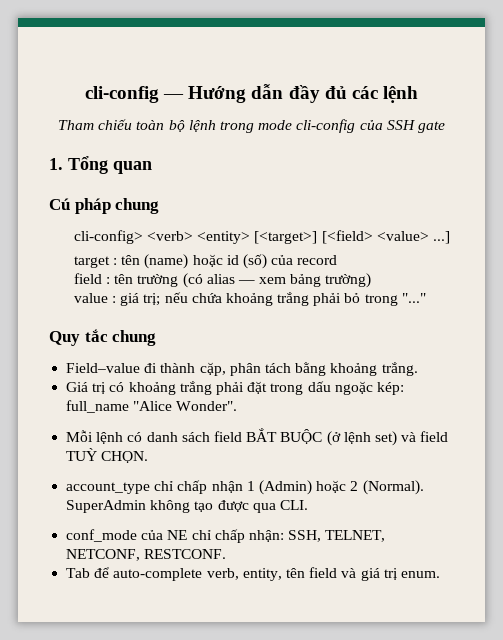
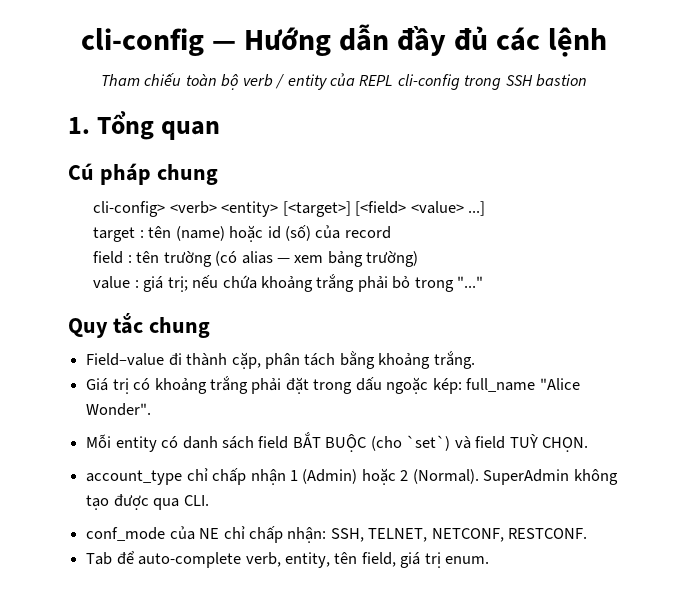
[188,119,445,133] lệnh trong mode cli-config của SSH gate -> [242,73,588,90] verb / entity của REPL cli-config trong SSH bastion
[96,432,124,444] lệnh -> [115,436,157,452] entity
[326,431,397,446] (ở lệnh set) -> [370,435,451,451] (cho `set`)
[309,567,357,578] field và -> [361,552,396,567] field,

